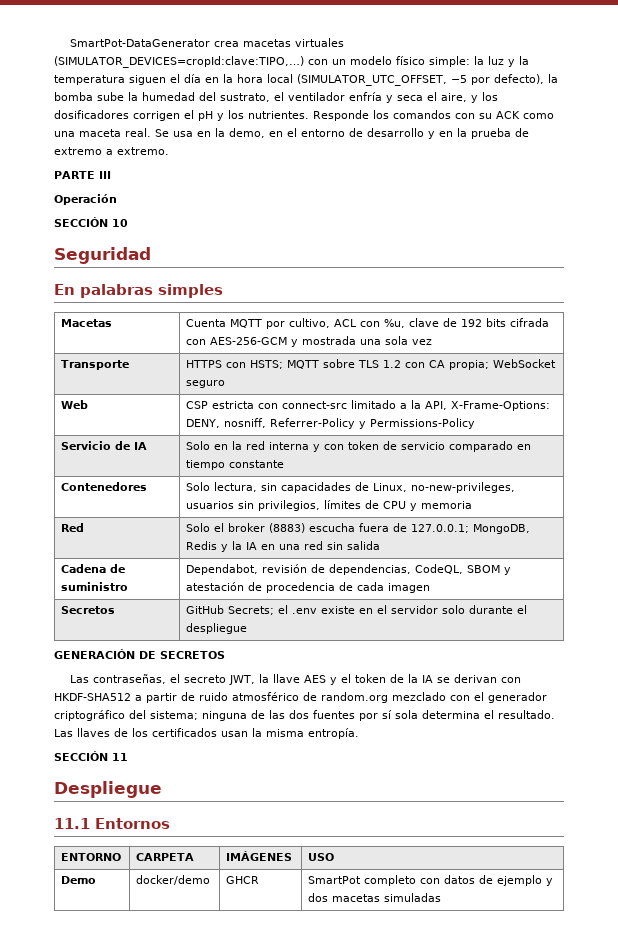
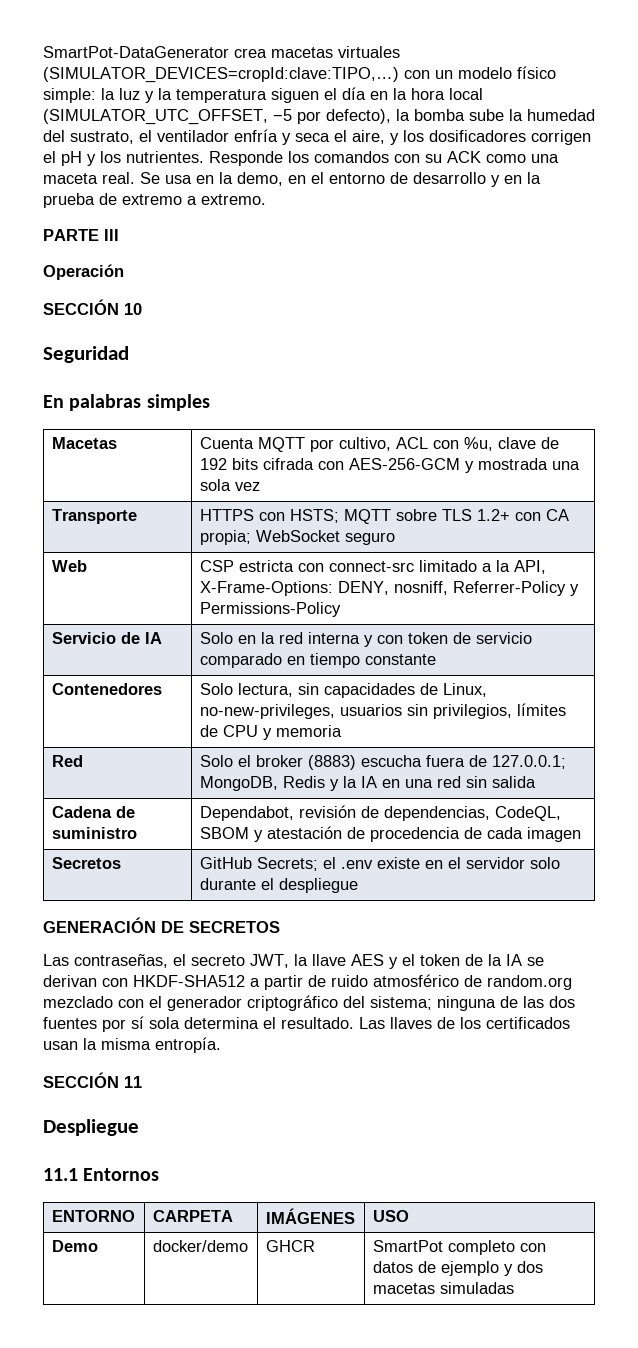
[383,360,402,368] 1.2 -> [476,509,510,521] 1.2+

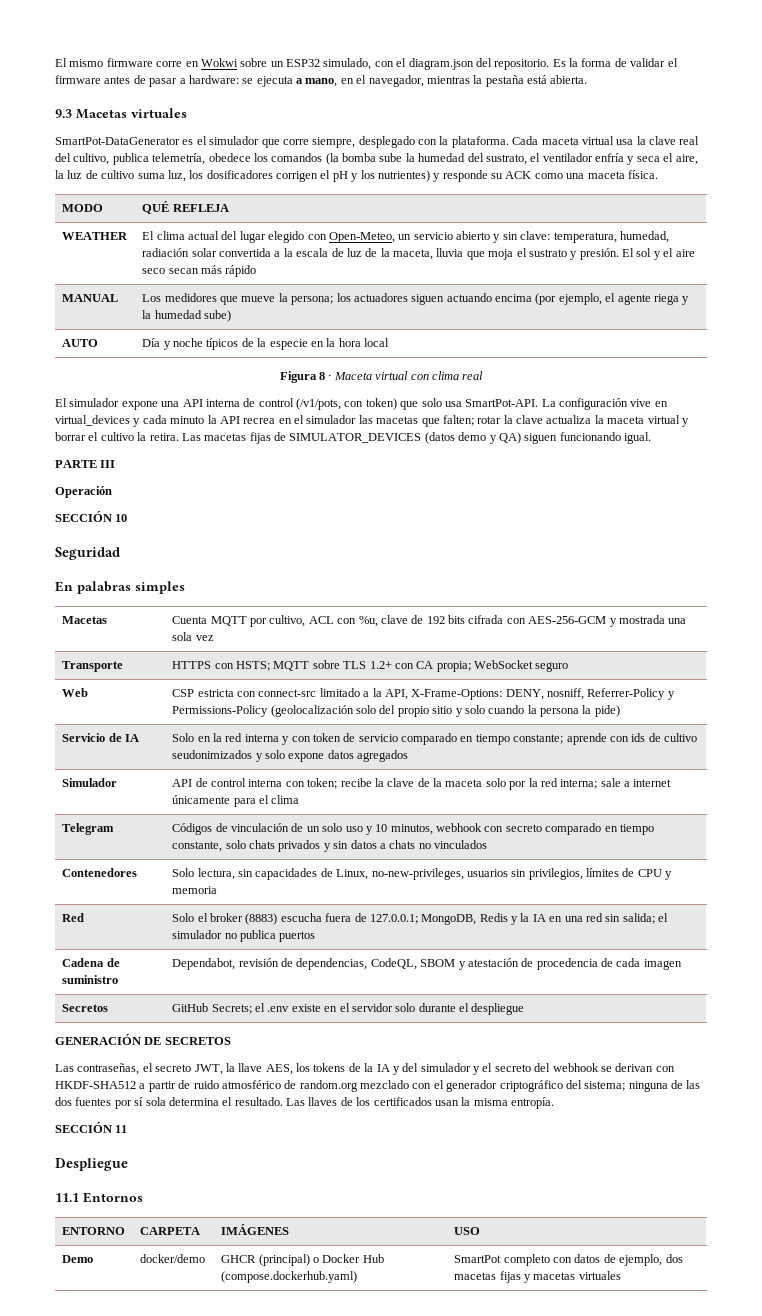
[43,46,400,58] [43,66,556,83] [43,87,483,103] [43,109,410,125] SmartPot-DataGenerator crea macetas virtuales (SIMULATOR_DEVICES=cropId:clave:TIPO,…) con un modelo físico simple: la luz y la temperatura siguen el día en la hora local (SIMULATOR_UTC_OFFSET, −5 por defecto), la -> [55,58,678,70] [55,75,588,87] [55,108,187,119] [55,136,700,148] [55,153,339,165] El mismo firmware corre en Wokwi sobre un ESP32 simulado, con el diagram.json del repositorio. Es la forma de validar el firmware antes de pasar a hardware: se ejecuta a mano, en el navegador, mientras la pestaña está abierta. // 9.3 Macetas virtuales // SmartPot-DataGenerator es el simulador que corre siempre, desplegado con la plataforma. Cada maceta virtual usa la clave real del cultivo, publica telemetría, obedece los comandos (la
[390,133,399,145] y -> [55,170,186,182] la luz de cultivo suma luz,
[126,151,420,166] nutrientes. Responde los comandos con -> [377,170,488,182] nutrientes) y responde
[102,172,541,187] [43,193,266,208] real. Se usa en la demo, en el entorno de desarrollo y en la prueba de extremo a extremo. -> [627,170,658,179] [62,204,104,212] [142,201,229,214] [62,232,129,240] [142,231,669,243] [142,248,695,260] [142,265,257,277] [62,294,119,302] [142,293,690,305] [142,310,232,322] [62,339,99,347] [142,338,390,350] [279,371,484,383] [55,398,668,410] [55,415,689,427] [55,432,651,444] física. // MODO | QUÉ REFLEJA // WEATHER | El clima actual del lugar elegido con Open-Meteo, un servicio abierto y sin clave: temperatura, humedad, radiación solar convertida a la escala de luz de la maceta, lluvia que moja el sustrato y presión. El sol y el aire seco secan más rápido // MANUAL | Los medidores que mueve la persona; los actuadores siguen actuando encima (por ejemplo, el agente riega y la humedad sube) // AUTO | Día y noche típicos de la especie en la hora local // Figura 8 · Maceta virtual con clima real // El simulador expone una API interna de control (/v1/pots, con token) que solo usa SmartPot-API. La configuración vive en virtual_devices y cada minuto la API recrea en el simulador las macetas que falten; rotar la clave actualiza la maceta virtual y borrar el cultivo la retira. Las macetas fijas de SIMULATOR_DEVICES (datos demo y QA) siguen funcionando igual.
(341, 609) none -> [270,705,620,717] (geolocalización solo del propio sitio y solo cuando la persona la pide)
[364,654,436,665] constante -> [513,733,698,745] [172,750,409,762] [62,778,118,787] [172,778,672,790] [172,795,300,807] [62,823,115,835] [172,823,654,835] [172,840,488,852] constante; aprende con ids de cultivo seudonimizados y solo expone datos agregados // Simulador | API de control interna con token; recibe la clave de la maceta solo por la red interna; sale a internet únicamente para el clima // Telegram | Códigos de vinculación de un solo uso y 10 minutos, webhook con secreto comparado en tiempo constante, solo chats privados y sin datos a chats no vinculados
[491,776,536,788] salida -> [622,913,669,924] [172,930,316,942] salida; el simulador no publica puertos
[351,954,522,969] AES y el token de la IA -> [265,1063,599,1075] AES, los tokens de la IA y del simulador y el secreto del webhook
(315, 1246) none -> [258,1254,384,1266] [221,1271,358,1283] (principal) o Docker Hub (compose.dockerhub.yaml)
[440,1261,543,1276] [372,1282,514,1294] ejemplo y dos macetas simuladas -> [619,1254,683,1266] [454,1271,621,1283] ejemplo, dos macetas fijas y macetas virtuales

